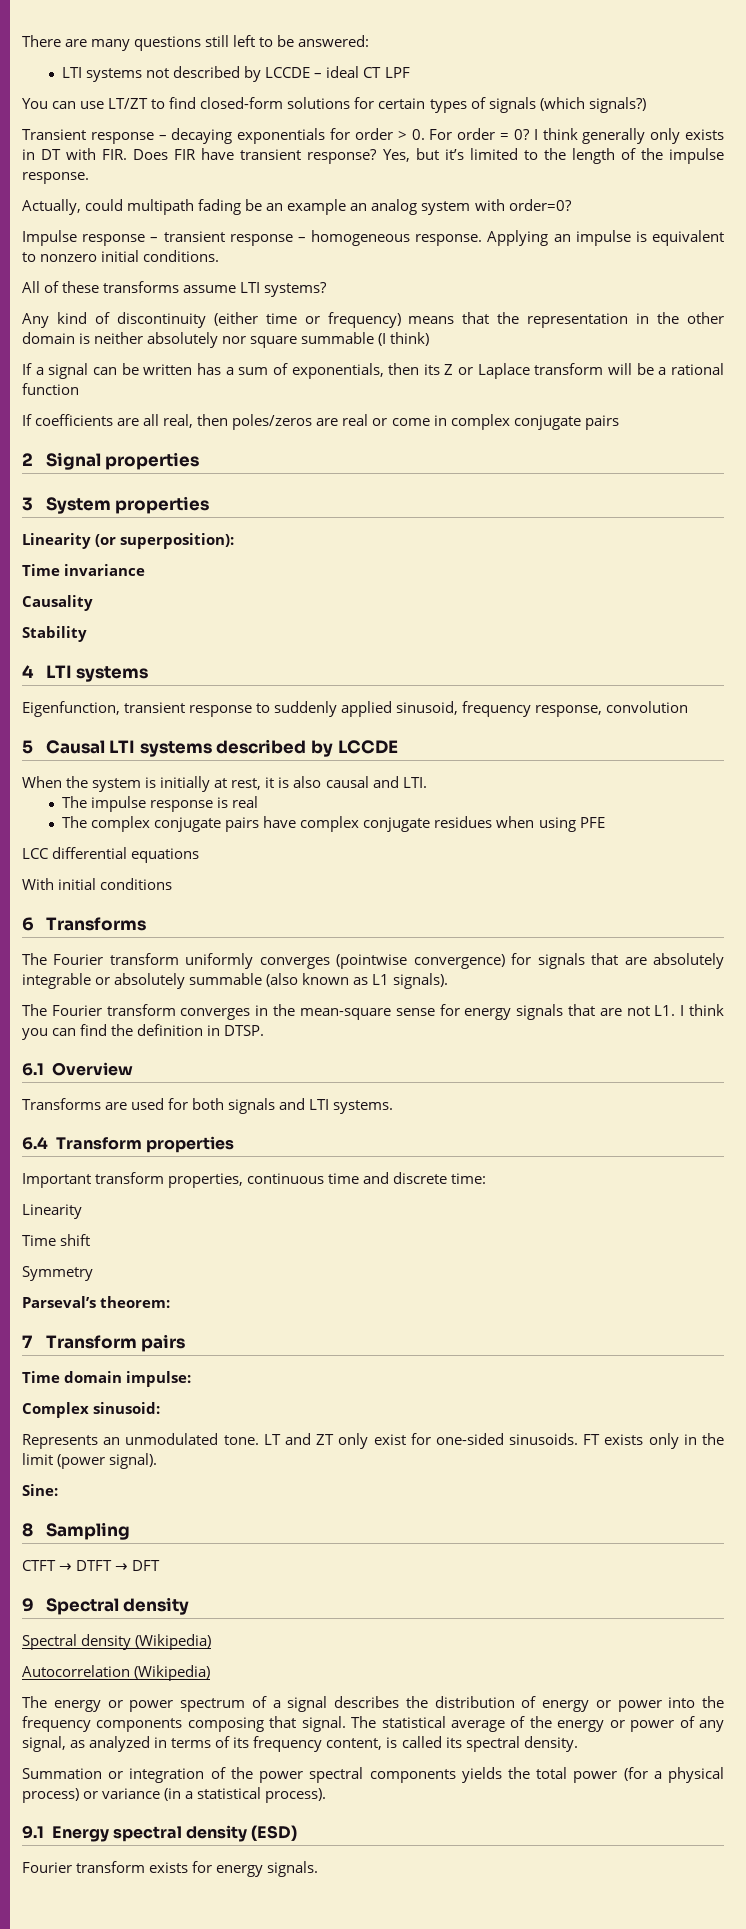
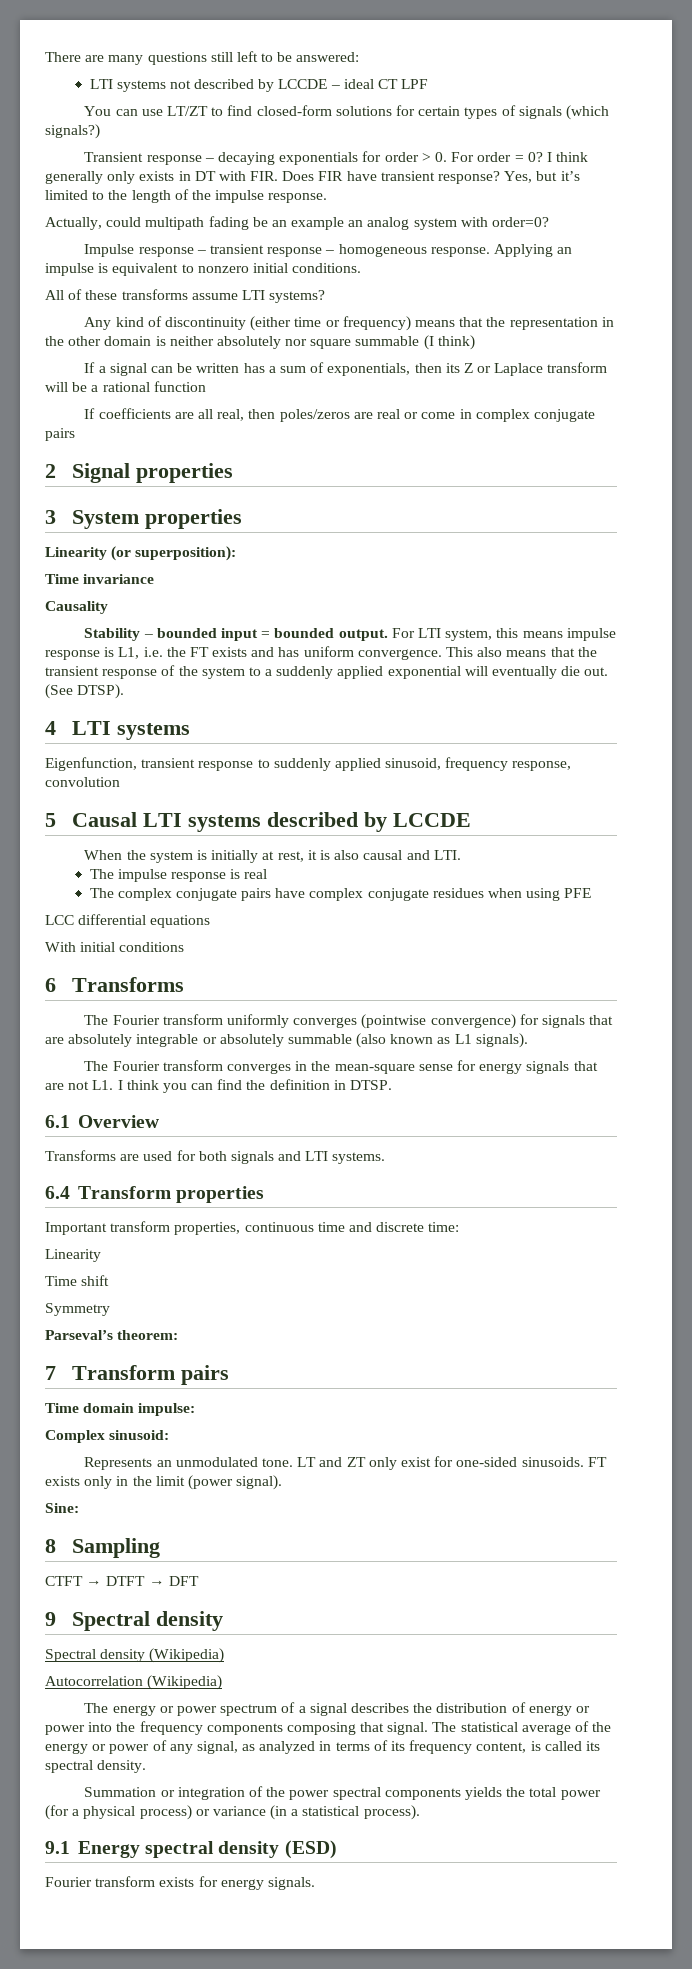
(87, 634) none -> [143,628,616,641] [45,646,597,660] [45,665,609,679] [45,684,125,699] – bounded input = bounded output. For LTI system, this means impulse response is L1, i.e. the FT exists and has uniform convergence. This also means that the transient response of the system to a suddenly applied exponential will eventually die out. (See DTSP).

